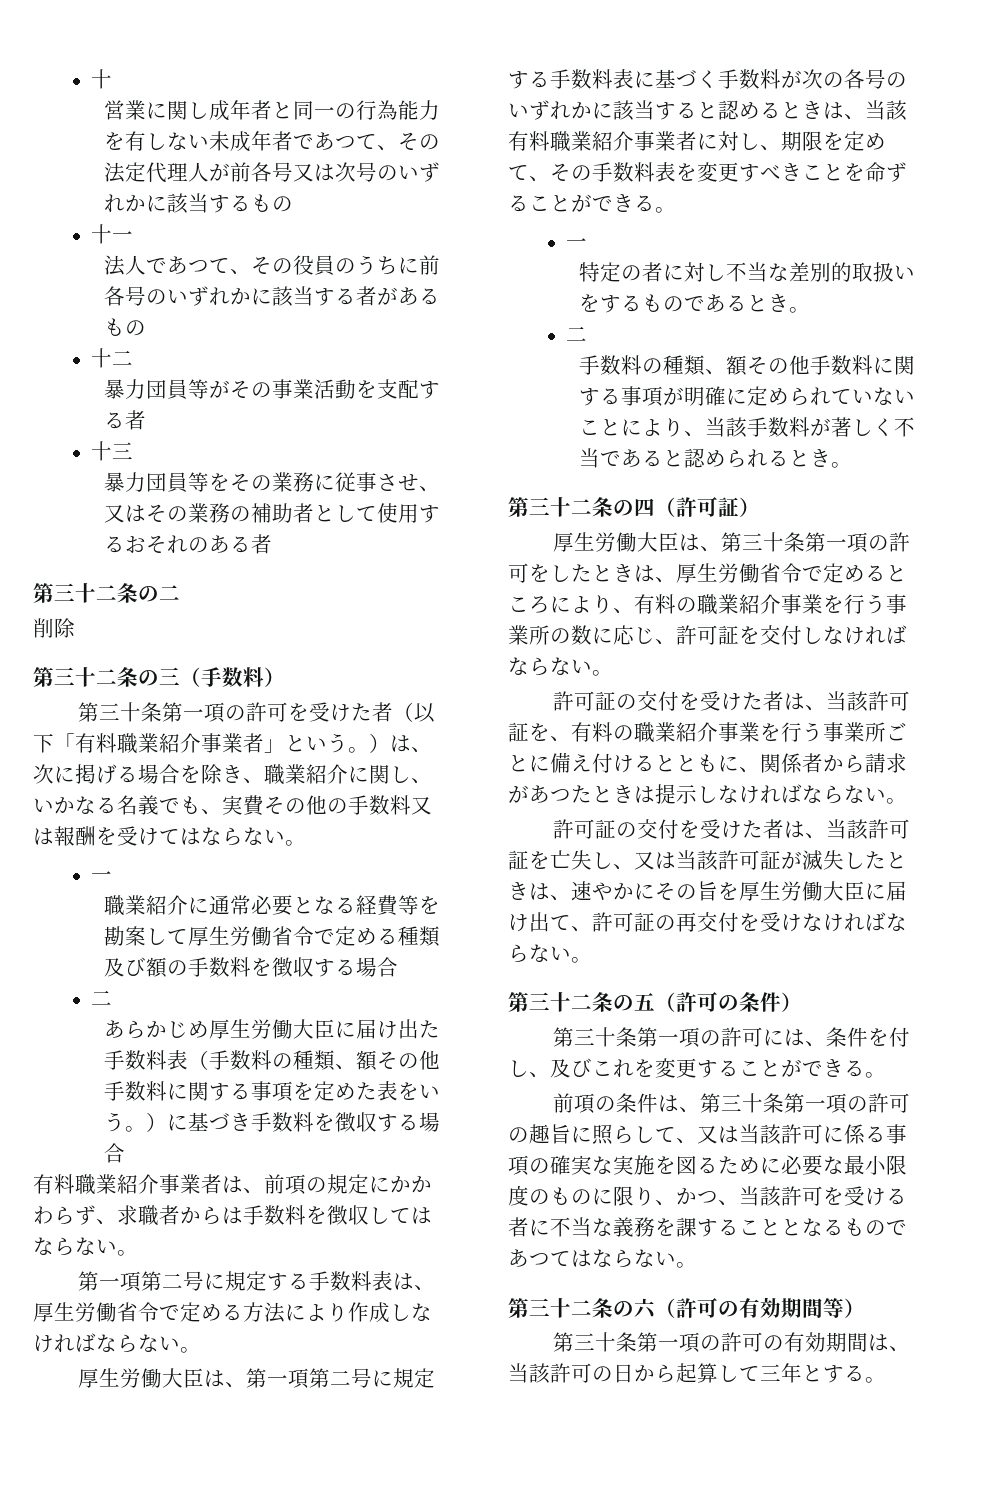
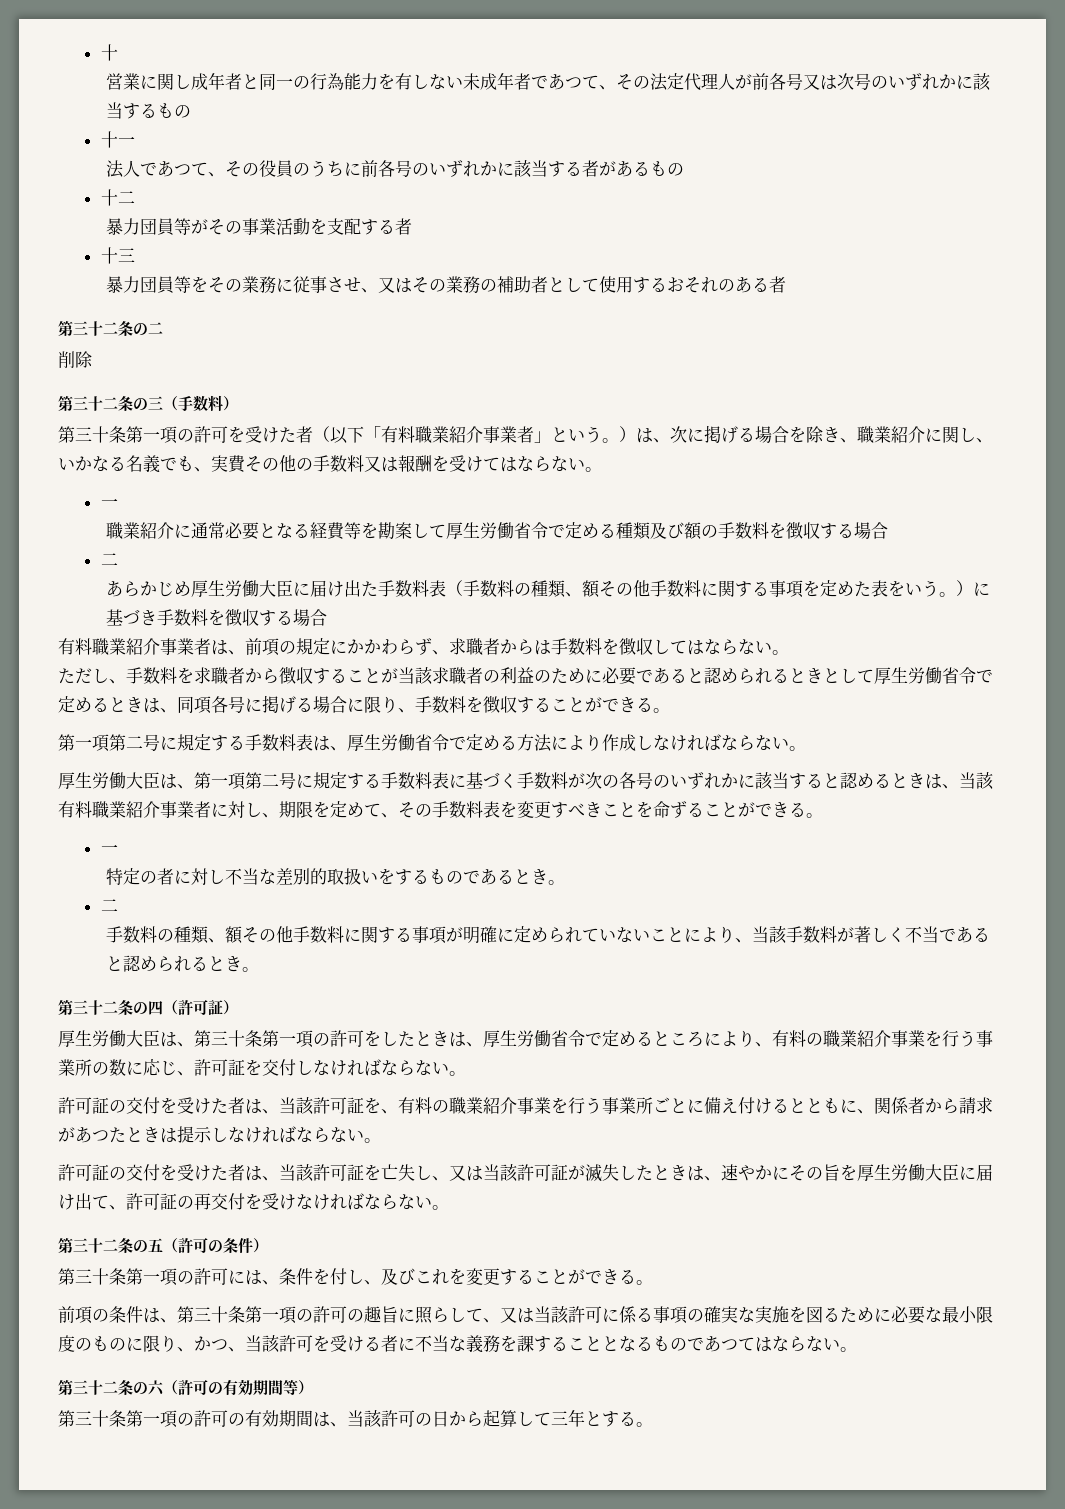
(138, 1253) none -> [58,666,993,685] [58,695,670,714] // ただし、手数料を求職者から徴収することが当該求職者の利益のために必要であると認められるときとして厚生労働省令で定めるときは、同項各号に掲げる場合に限り、手数料を徴収することができる。

